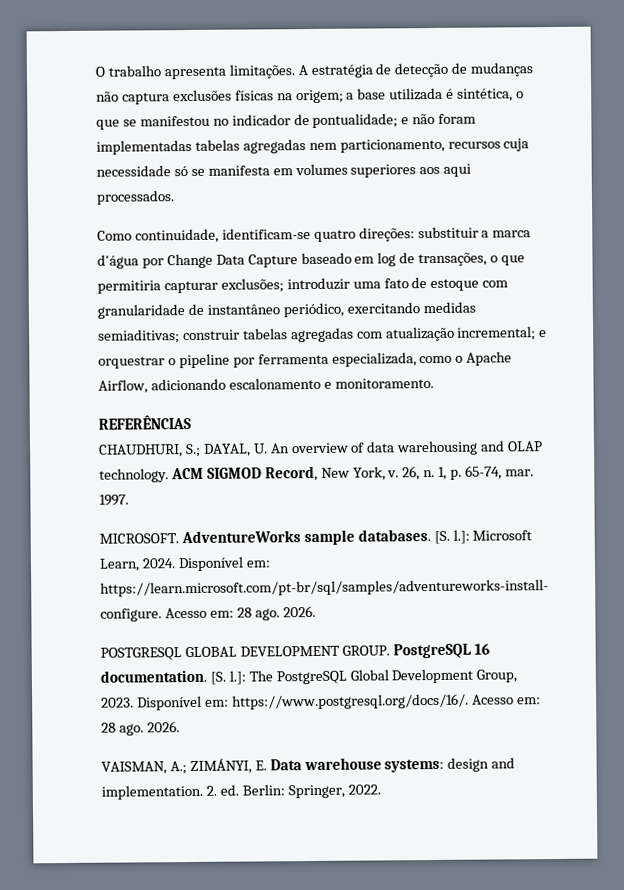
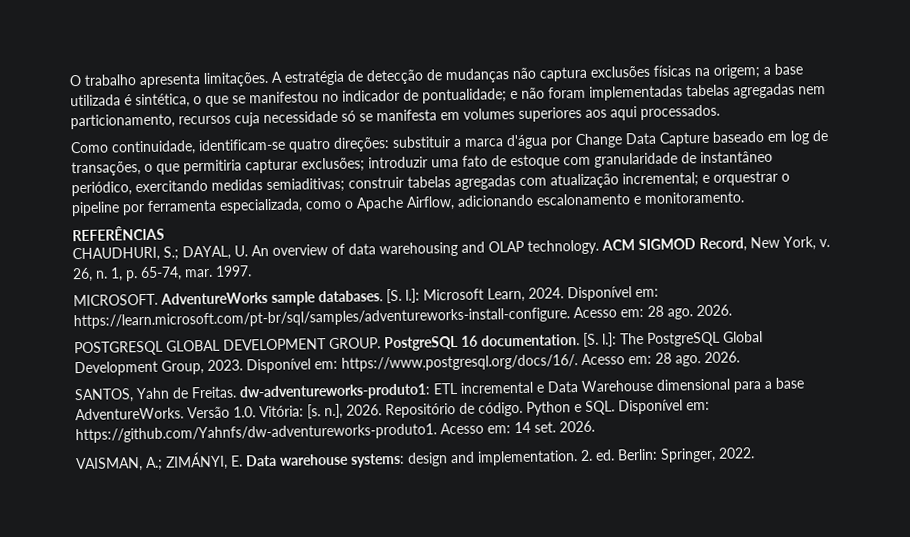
(180, 727) none -> [74,377,804,404] [75,399,710,421] [75,420,595,444] // SANTOS, Yahn de Freitas. dw-adventureworks-produto1: ETL incremental e Data Warehouse dimensional para a base AdventureWorks. Versão 1.0. Vitória: [s. n.], 2026. Repositório de código. Python e SQL. Disponível em: https://github.com/Yahnfs/dw-adventureworks-produto1. Acesso em: 14 set. 2026.

